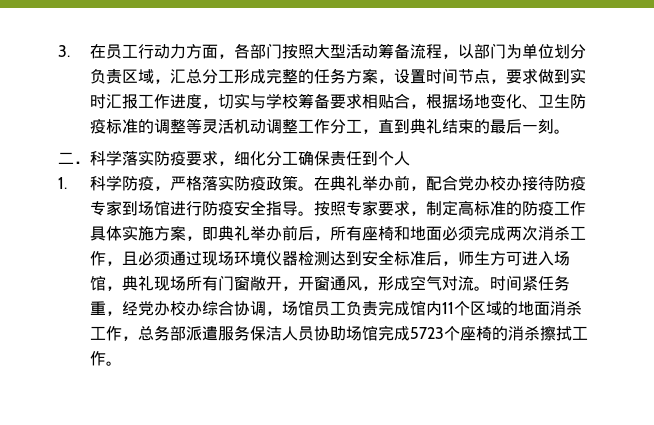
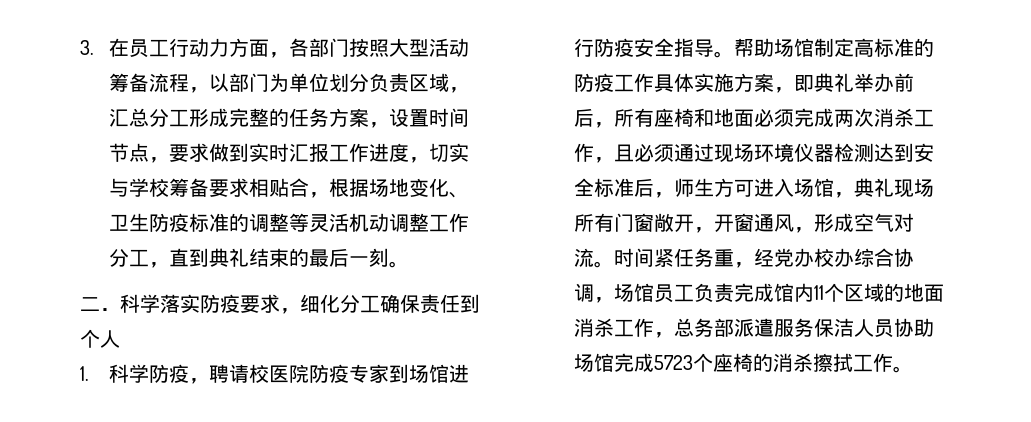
[169,175,554,191] 严格落实防疫政策。在典礼举办前，配合党办校办接待 -> [208,364,309,383] 聘请校医院
[313,200,426,216] 按照专家要求， -> [733,38,814,57] 帮助场馆

